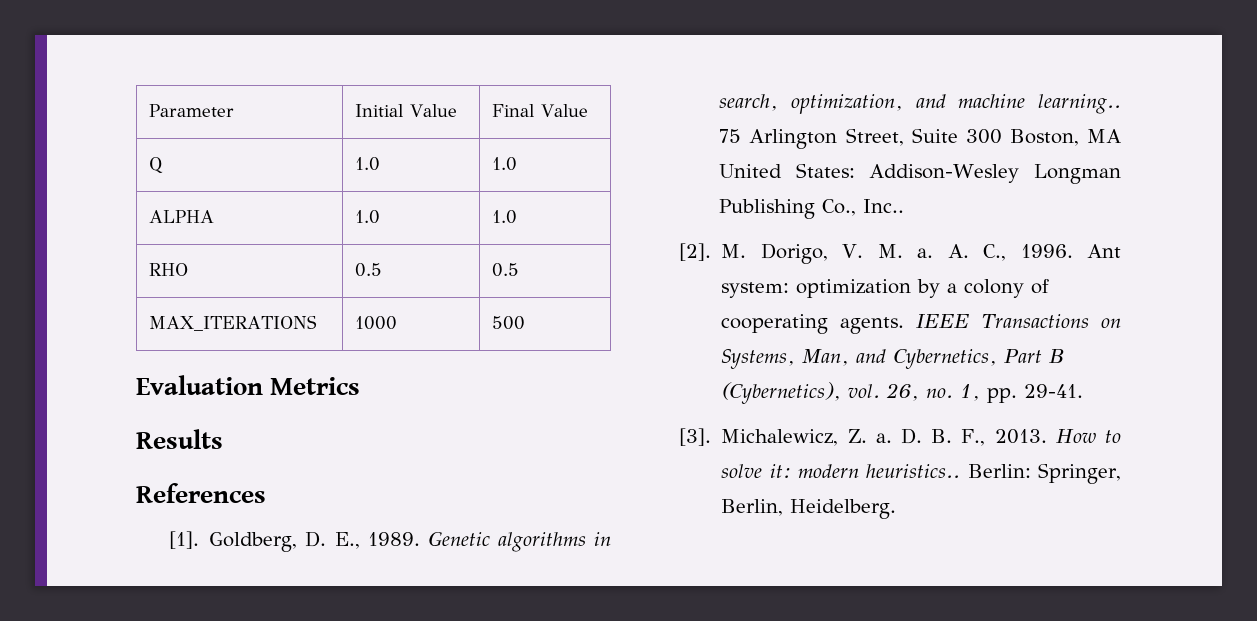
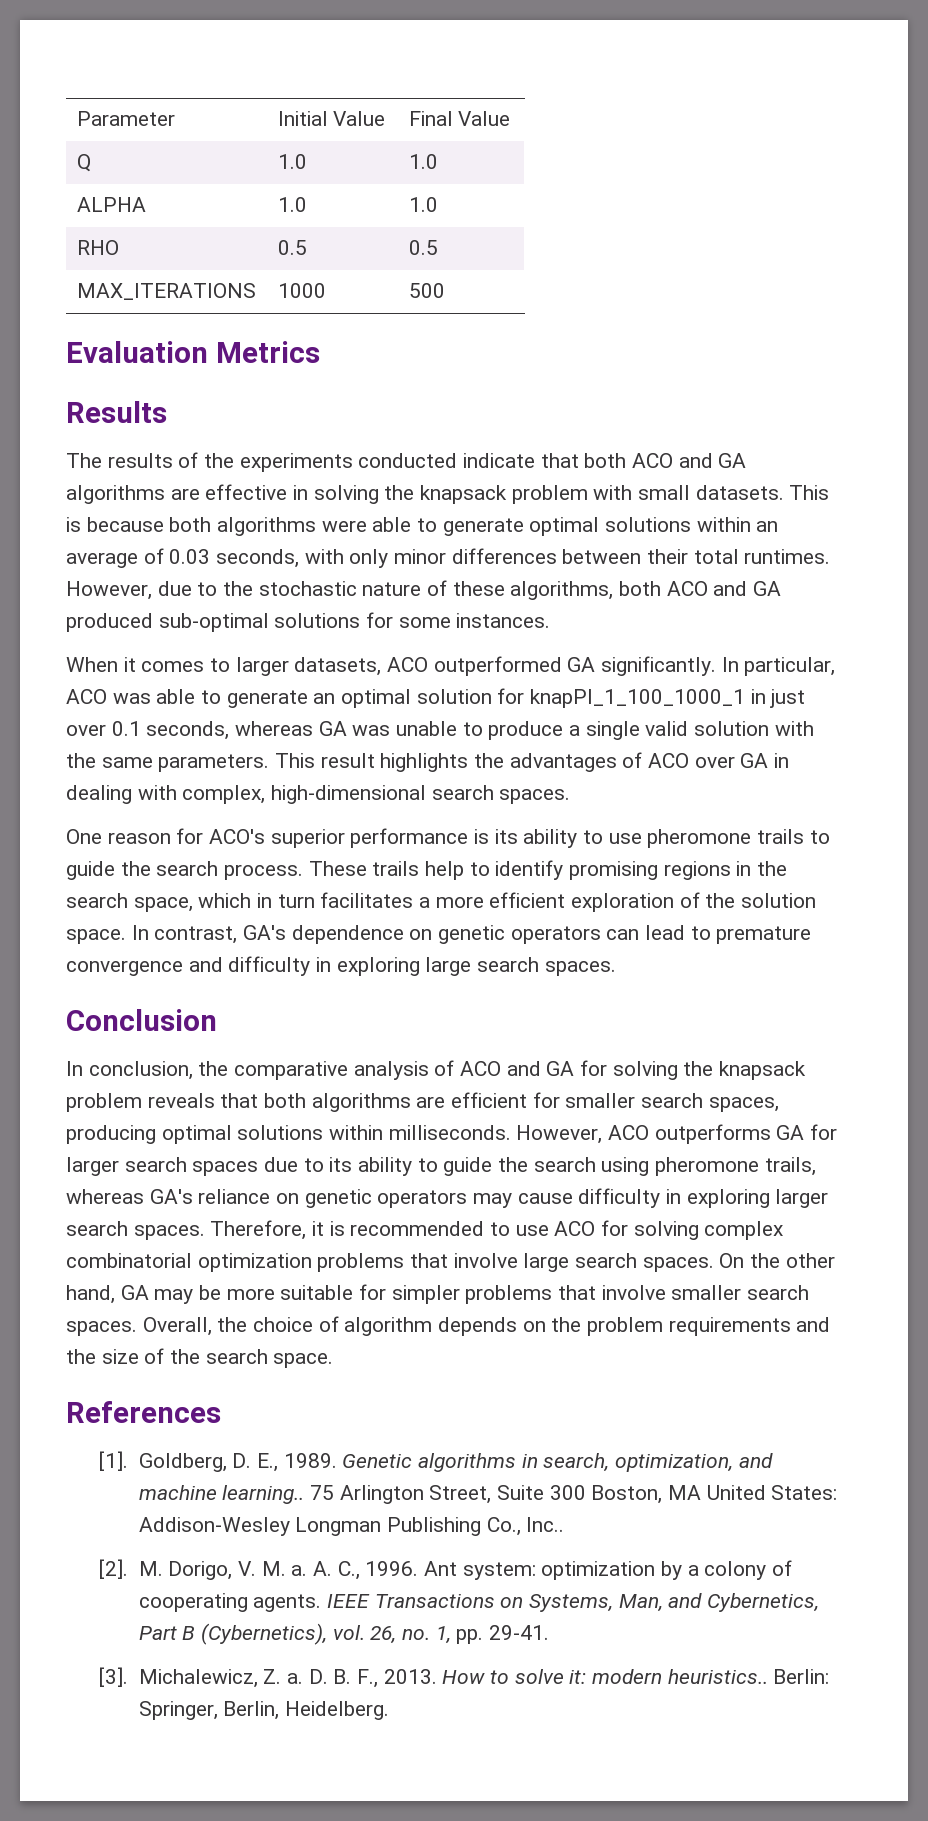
(223, 439) none -> [66,452,747,472] [66,484,830,504] [66,517,779,536] [66,548,831,568] [66,580,782,600] [66,612,551,632] [66,656,836,676] [66,688,806,708] [66,721,814,740] [66,752,790,772] [66,785,571,804] [66,828,830,848] [66,860,788,880] [66,892,817,912] [66,925,812,944] [66,956,616,976] [66,1009,217,1031] [66,1060,807,1080] [66,1092,779,1112] [66,1124,838,1144] [66,1157,816,1176] [66,1188,829,1208] [66,1220,784,1240] [66,1253,835,1272] [66,1284,810,1304] [66,1316,831,1336] [66,1348,334,1368] // The results of the experiments conducted indicate that both ACO and GA algorithms are effective in solving the knapsack problem with small datasets. This is because both algorithms were able to generate optimal solutions within an average of 0.03 seconds, with only minor differences between their total runtimes. However, due to the stochastic nature of these algorithms, both ACO and GA produced sub-optimal solutions for some instances. // When it comes to larger datasets, ACO outperformed GA significantly. In particular, ACO was able to generate an optimal solution for knapPI_1_100_1000_1 in just over 0.1 seconds, whereas GA was unable to produce a single valid solution with the same parameters. This result highlights the advantages of ACO over GA in dealing with complex, high-dimensional search spaces. // One reason for ACO's superior performance is its ability to use pheromone trails to guide the search process. These trails help to identify promising regions in the search space, which in turn facilitates a more efficient exploration of the solution space. In contrast, GA's dependence on genetic operators can lead to premature convergence and difficulty in exploring large search spaces. // Conclusion // In conclusion, the comparative analysis of ACO and GA for solving the knapsack problem reveals that both algorithms are efficient for smaller search spaces, producing optimal solutions within milliseconds. However, ACO outperforms GA for larger search spaces due to its ability to guide the search using pheromone trails, whereas GA's reliance on genetic operators may cause difficulty in exploring larger search spaces. Therefore, it is recommended to use ACO for solving complex combinatorial optimization problems that involve large search spaces. On the other hand, GA may be more suitable for simpler problems that involve smaller search spaces. Overall, the choice of algorithm depends on the problem requirements and the size of the search space.

